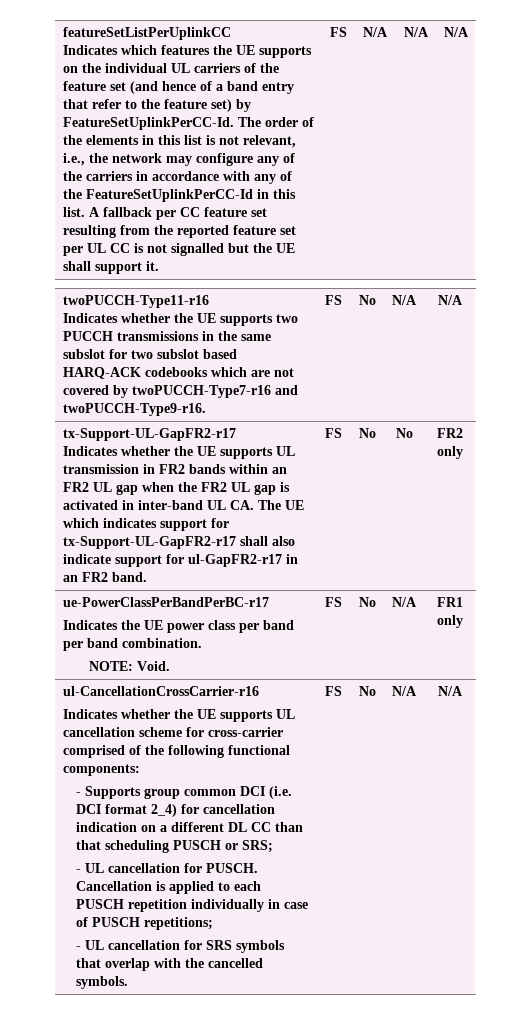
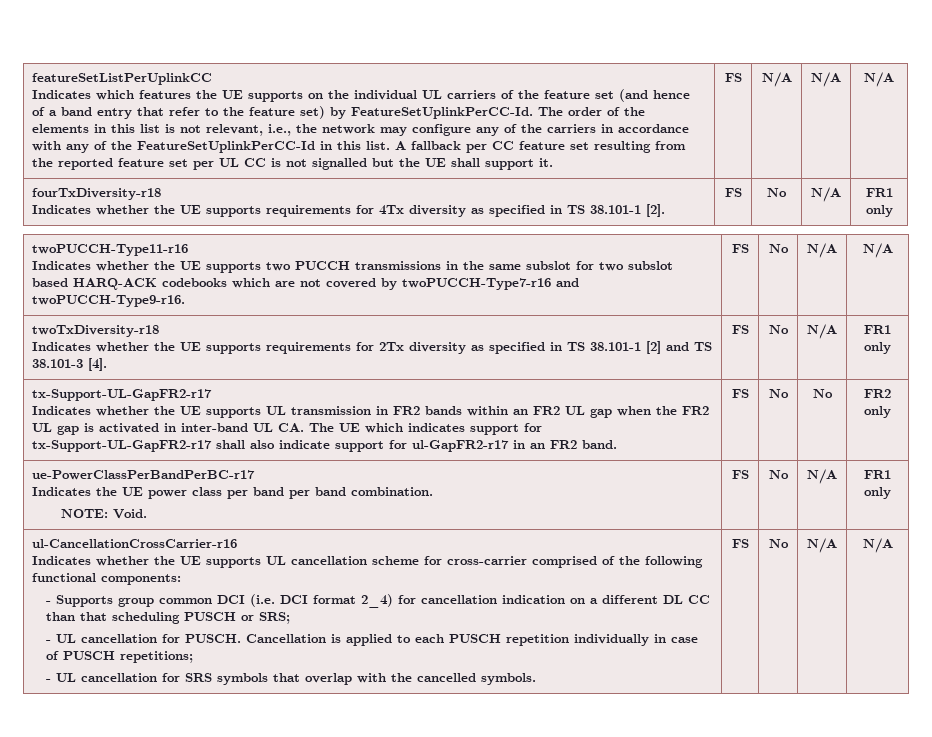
(469, 32) none -> [32,188,162,200] [32,204,666,217] [724,188,742,197] [767,188,787,197] [811,187,841,202] [865,188,893,197] [865,205,893,217] // fourTxDiversity-r18 // Indicates whether the UE supports requirements for 4Tx diversity as specified in TS 38.101-1 [2]. | FS | No | N/A | FR1 only
(463, 300) none -> [32,325,160,337] [32,341,713,354] [32,358,108,371] [731,325,749,334] [768,325,789,334] [807,324,837,339] [864,325,891,334] [864,342,891,354] // twoTxDiversity-r18 // Indicates whether the UE supports requirements for 2Tx diversity as specified in TS 38.101-1 [2] and TS 38.101-3 [4]. | FS | No | N/A | FR1 only

